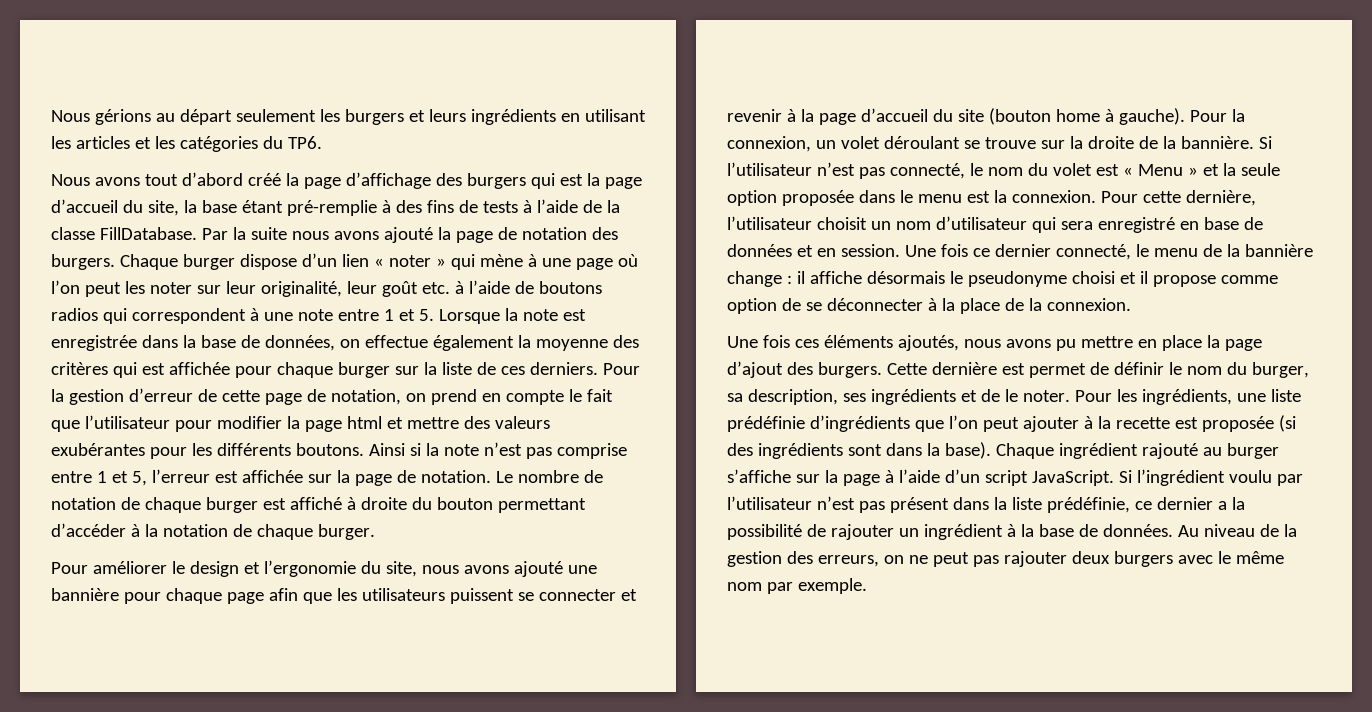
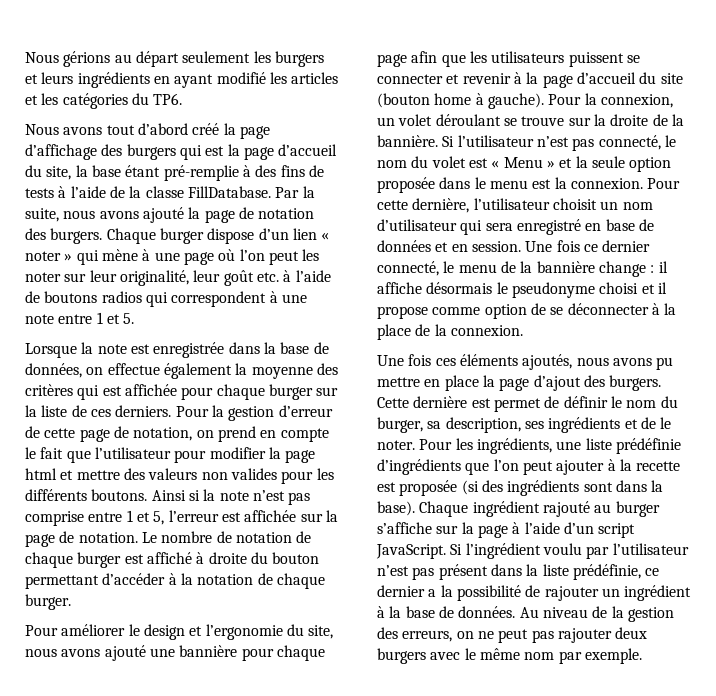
[584,109,646,122] utilisant -> [174,72,266,88] ayant modifié
[250,227,287,240] suite -> [25,208,59,222] suite,
(434, 315) none -> (135, 318) //
[51,443,145,456] exubérantes -> [201,468,277,480] non valides

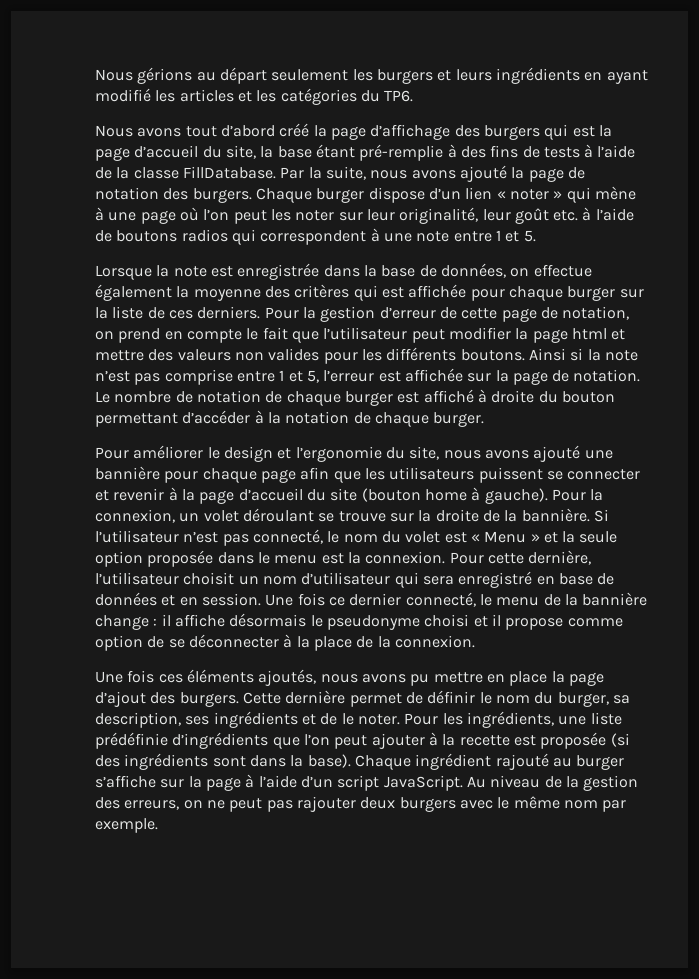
[174,450,207,463] pour -> [411,329,445,343] peut
[471,398,491,408] est -> (346, 697) none
[450,543,689,559] [377,564,660,580] [377,585,692,601] [377,606,516,618] Si l’ingrédient voulu par l’utilisateur n’est pas présent dans la liste prédéfinie, ce dernier a la possibilité de rajouter un ingrédient à la base de données. -> (463, 783) none

